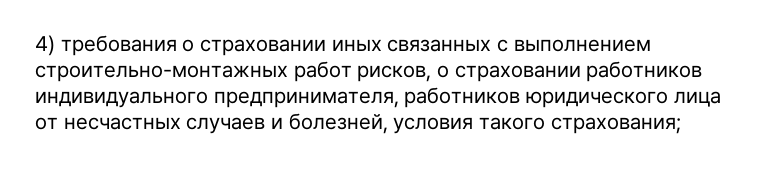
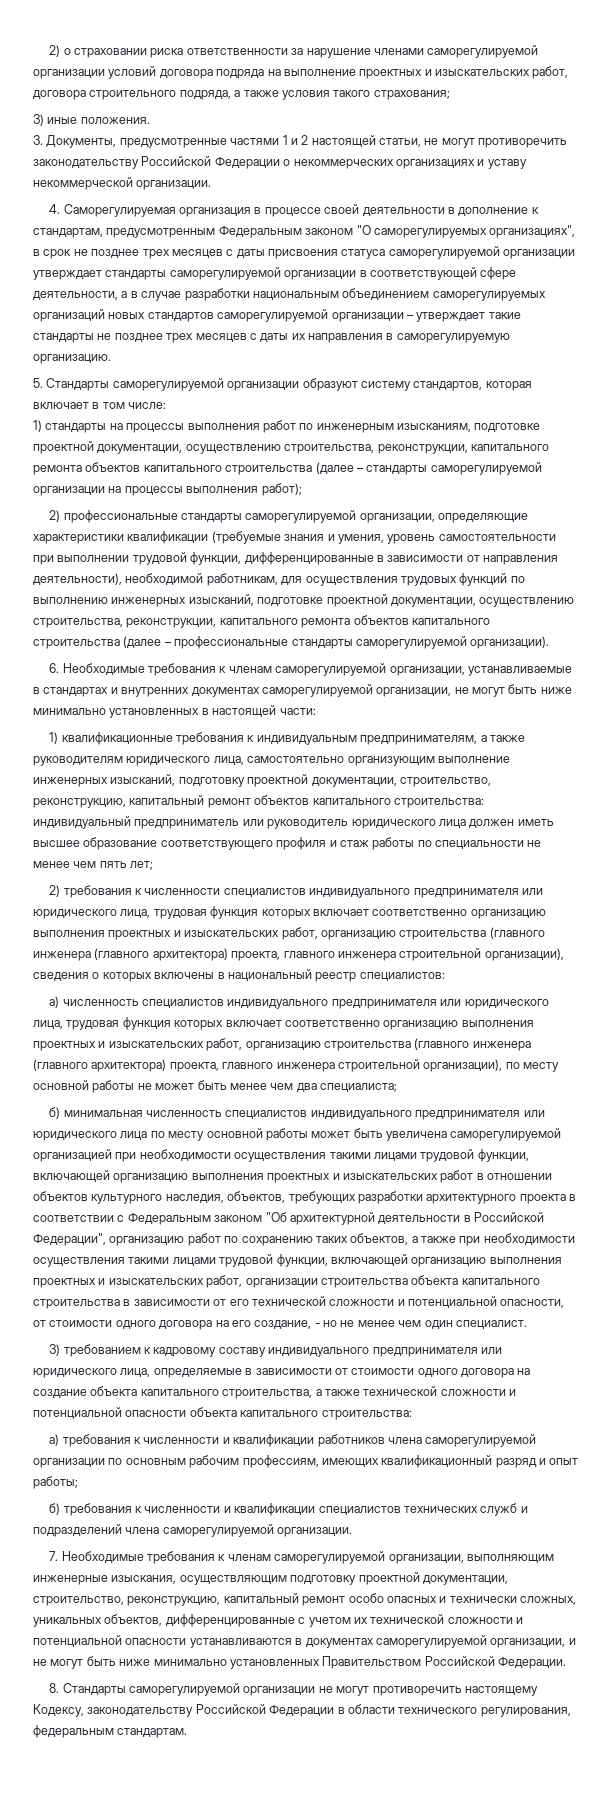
[35,35,651,56] [35,61,703,82] [35,87,721,108] [35,113,681,134] 4) требования о страховании иных связанных с выполнением строительно-монтажных работ рисков, о страховании работников индивидуального предпринимателя, работников юридического лица от несчастных случаев и болезней, условия такого страхования; -> [49,45,539,58] [33,66,569,79] [33,90,450,100] [33,114,150,126] [33,135,568,148] [33,156,527,169] [33,177,212,190] [49,204,539,217] [33,225,576,238] [33,246,576,259] [33,267,517,280] [33,288,546,301] [33,309,521,322] [33,333,510,343] [33,354,111,364] [33,378,532,391] [33,402,167,409] [33,420,541,433] [33,441,549,454] [33,462,542,475] [33,483,302,496] [49,510,529,523] [33,531,556,544] [33,552,558,565] [33,573,525,586] [33,594,575,607] [33,615,490,628] [33,636,550,649] [49,663,572,676] [33,684,572,697] [33,705,316,718] [49,732,525,745] [33,756,510,766] [33,774,491,787] [33,795,484,808] [33,816,554,829] [33,837,542,850] [33,861,154,870] [49,885,543,898] [33,906,546,919] [33,927,545,940] [33,948,564,961] [33,969,445,982] [49,996,549,1009] [33,1017,534,1030] [33,1038,531,1051] [33,1059,559,1072] [33,1080,397,1093] [49,1107,545,1120] [33,1128,562,1141] [33,1149,529,1162] [33,1170,552,1183] [33,1191,576,1204] [33,1212,544,1225] [33,1233,575,1246] [33,1254,562,1267] [33,1275,540,1288] [33,1296,565,1309] [33,1320,527,1330] [49,1344,502,1357] [33,1368,531,1378] [33,1386,516,1399] [33,1407,412,1420] [49,1434,537,1447] [33,1455,579,1468] [33,1476,78,1489] [49,1503,528,1516] [33,1524,353,1537] [49,1551,554,1564] [33,1572,508,1585] [33,1593,576,1606] [33,1614,523,1627] [33,1635,576,1648] [33,1656,566,1669] [49,1683,538,1696] [33,1704,571,1717] [33,1725,188,1738] 2) о страховании риска ответственности за нарушение членами саморегулируемой организации условий договора подряда на выполнение проектных и изыскательских работ, договора строительного подряда, а также условия такого страхования; // 3) иные положения. // 3. Документы, предусмотренные частями 1 и 2 настоящей статьи, не могут противоречить законодательству Российской Федерации о некоммерческих организациях и уставу некоммерческой организации. // 4. Саморегулируемая организация в процессе своей деятельности в дополнение к стандартам, предусмотренным Федеральным законом "О саморегулируемых организациях", в срок не позднее трех месяцев с даты присвоения статуса саморегулируемой организации утверждает стандарты саморегулируемой организации в соответствующей сфере деятельности, а в случае разработки национальным объединением саморегулируемых организаций новых стандартов саморегулируемой организации – утверждает такие стандарты не позднее трех месяцев с даты их направления в саморегулируемую организацию. // 5. Стандарты саморегулируемой организации образуют систему стандартов, которая включает в том числе: // 1) стандарты на процессы выполнения работ по инженерным изысканиям, подготовке проектной документации, осуществлению строительства, реконструкции, капитального ремонта объектов капитального строительства (далее – стандарты саморегулируемой организации на процессы выполнения работ); // 2) профессиональные стандарты саморегулируемой организации, определяющие характеристики квалификации (требуемые знания и умения, уровень самостоятельности при выполнении трудовой функции, дифференцированные в зависимости от направления деятельности), необходимой работникам, для осуществления трудовых функций по выполнению инженерных изысканий, подготовке проектной документации, осуществлению строительства, реконструкции, капитального ремонта объектов капитального строительства (далее – профессиональные стандарты саморегулируемой организации). // 6. Необходимые требования к членам саморегулируемой организации, устанавливаемые в стандартах и внутренних документах саморегулируемой организации, не могут быть ниже минимально установленных в настоящей части: // 1) квалификационные требования к индивидуальным предпринимателям, а также руководителям юридического лица, самостоятельно организующим выполнение инженерных изысканий, подготовку проектной документации, строительство, реконструкцию, капитальный ремонт объектов капитального строительства: индивидуальный предприниматель или руководитель юридического лица должен иметь высшее образование соответствующего профиля и стаж работы по специальности не менее чем пять лет; // 2) требования к численности специалистов индивидуального предпринимателя или юридического лица, трудовая функция которых включает соответственно организацию выполнения проектных и изыскательских работ, организацию строительства (главного инженера (главного архитектора) проекта, главного инженера строительной организации), сведения о которых включены в национальный реестр специалистов: // а) численность специалистов индивидуального предпринимателя или юридического лица, трудовая функция которых включает соответственно организацию выполнения проектных и изыскательских работ, организацию строительства (главного инженера (главного архитектора) проекта, главного инженера строительной организации), по месту основной работы не может быть менее чем два специалиста; // б) минимальная численность специалистов индивидуального предпринимателя или юридического лица по месту основной работы может быть увеличена саморегулируемой организацией при необходимости осуществления такими лицами трудовой функции, включающей организацию выполнения проектных и изыскательских работ в отношении объектов культурного наследия, объектов, требующих разработки архитектурного проекта в соответствии с Федеральным законом "Об архитектурной деятельности в Российской Федерации", организацию работ по сохранению таких объектов, а также при необходимости осуществления такими лицами трудовой функции, включающей организацию выполнения проектных и изыскательских работ, организации строительства объекта капитального строительства в зависимости от его технической сложности и потенциальной опасности, от стоимости одного договора на его создание, - но не менее чем один специалист. // 3) требованием к кадровому составу индивидуального предпринимателя или юридического лица, определяемые в зависимости от стоимости одного договора на создание объекта капитального строительства, а также технической сложности и потенциальной опасности объекта капитального строительства: // а) требования к численности и квалификации работников члена саморегулируемой организации по основным рабочим профессиям, имеющих квалификационный разряд и опыт работы; // б) требования к численности и квалификации специалистов технических служб и подразделений члена саморегулируемой организации. // 7. Необходимые требования к членам саморегулируемой организации, выполняющим инженерные изыскания, осуществляющим подготовку проектной документации, строительство, реконструкцию, капитальный ремонт особо опасных и технически сложных, уникальных объектов, дифференцированные с учетом их технической сложности и потенциальной опасности устанавливаются в документах саморегулируемой организации, и не могут быть ниже минимально установленных Правительством Российской Федерации. // 8. Стандарты саморегулируемой организации не могут противоречить настоящему Кодексу, законодательству Российской Федерации в области технического регулирования, федеральным стандартам.

